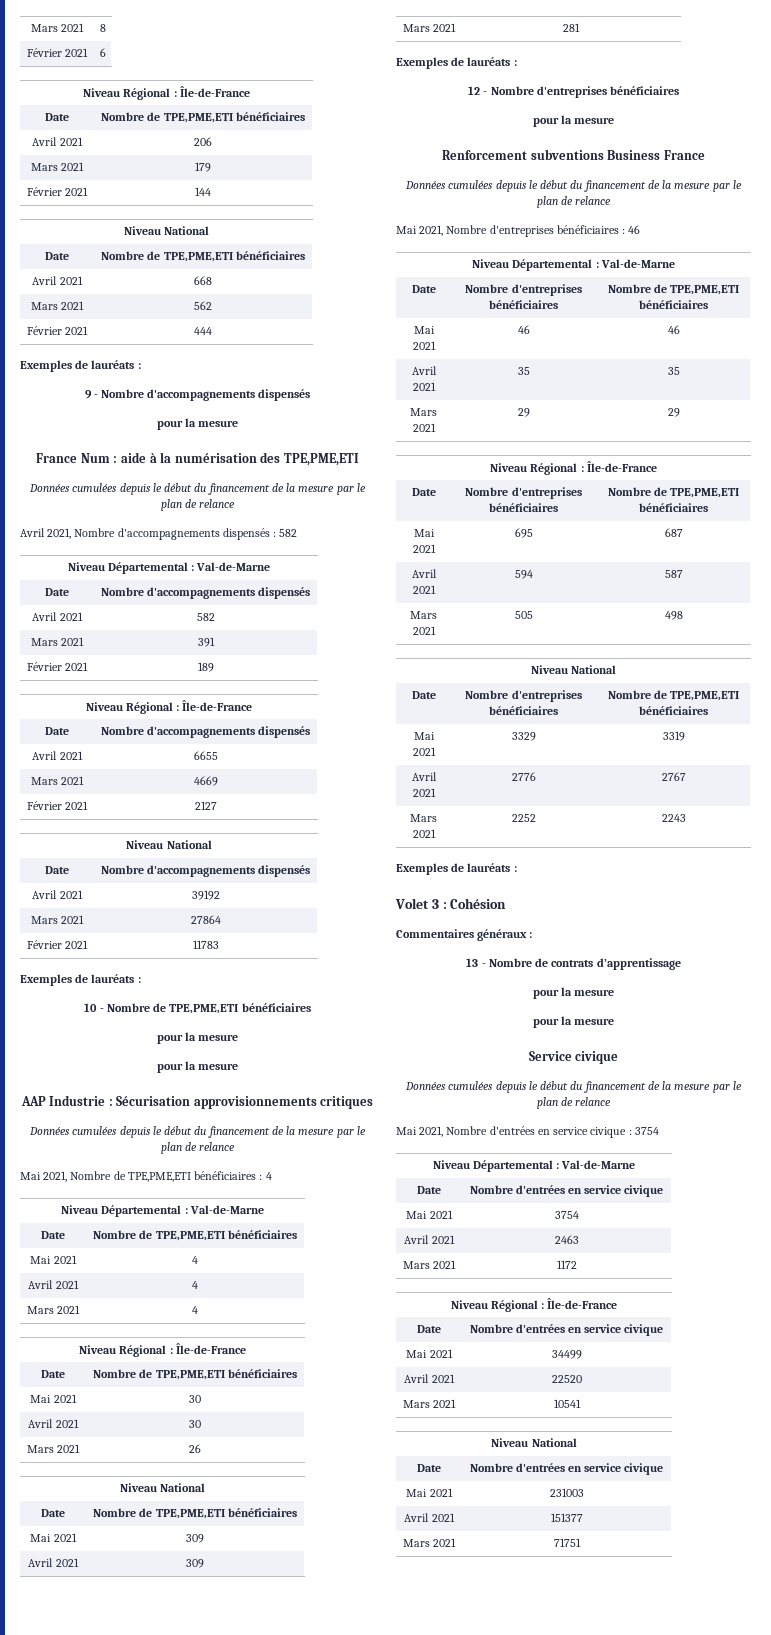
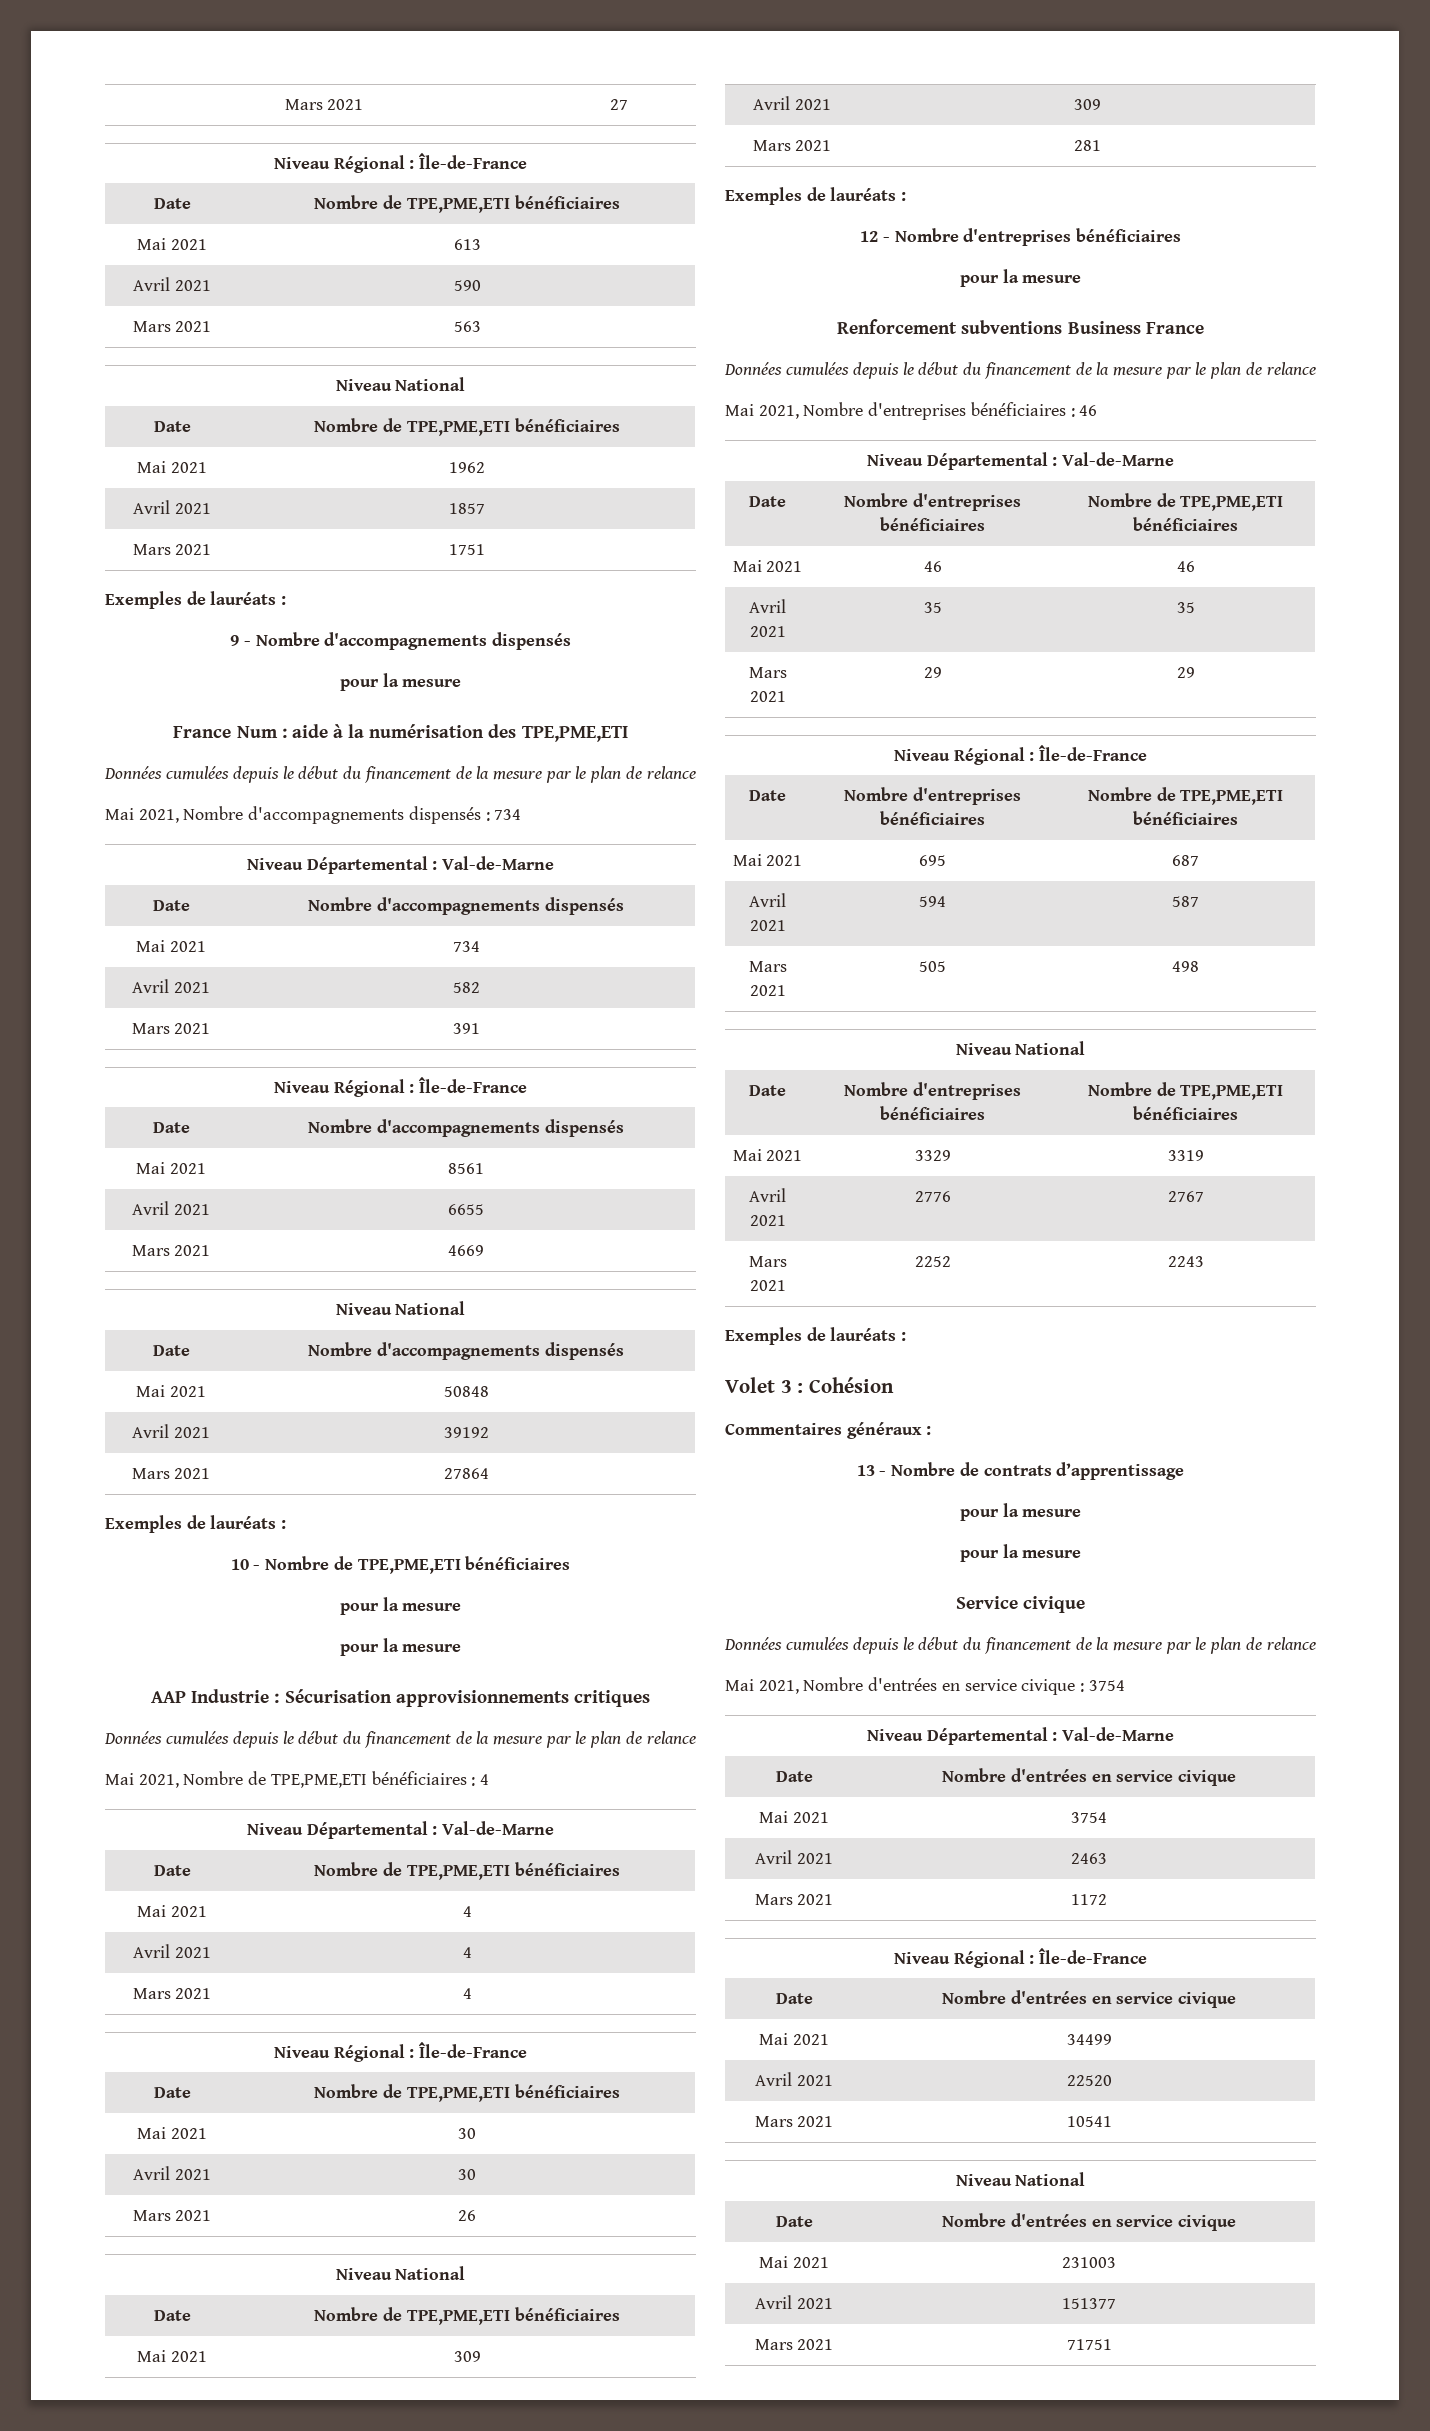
[30,23,85,32] [99,24,106,32] [26,48,89,57] [99,48,106,57] [83,86,250,100] [45,113,69,121] [101,112,305,123] [32,137,83,146] [194,137,212,146] [30,162,85,171] [195,162,211,172] [26,187,89,196] [195,187,211,196] [123,226,210,235] [45,252,69,260] [101,251,305,262] [32,276,83,285] [194,276,212,285] [30,301,85,310] [194,301,212,310] [26,326,89,335] [194,327,212,335] Mars 2021 | 8 // Février 2021 | 6 // Niveau Régional : Île-de-France // Date | Nombre de TPE,PME,ETI bénéficiaires // Avril 2021 | 206 // Mars 2021 | 179 // Février 2021 | 144 // Niveau National // Date | Nombre de TPE,PME,ETI bénéficiaires // Avril 2021 | 668 // Mars 2021 | 562 // Février 2021 | 444 -> [284,99,364,110] [610,99,628,110] [273,153,528,173] [153,198,191,209] [314,195,620,213] [137,238,207,250] [453,239,481,250] [133,277,211,291] [453,280,481,291] [132,321,212,332] [453,321,481,332] [335,377,466,391] [153,421,191,432] [314,418,620,436] [137,461,207,473] [449,462,485,473] [133,500,211,514] [449,503,485,514] [132,544,212,555] [449,544,485,555] Mars 2021 | 27 // Niveau Régional : Île-de-France // Date | Nombre de TPE,PME,ETI bénéficiaires // Mai 2021 | 613 // Avril 2021 | 590 // Mars 2021 | 563 // Niveau National // Date | Nombre de TPE,PME,ETI bénéficiaires // Mai 2021 | 1962 // Avril 2021 | 1857 // Mars 2021 | 1751
[20,528,45,537] Avril -> [105,808,134,820] Mai
[279,529,298,537] 582 -> [494,809,522,820] 734
(311, 593) none -> [136,940,206,952] [452,941,480,952] // Mai 2021 | 734
[26,662,89,671] [197,662,214,672] // Février 2021 | 189 -> (480, 1028) none
(311, 732) none -> [136,1162,206,1174] [448,1163,484,1174] // Mai 2021 | 8561
[26,801,89,810] [194,801,217,810] // Février 2021 | 2127 -> (484, 1250) none
(311, 871) none -> [136,1385,206,1397] [443,1386,489,1397] // Mai 2021 | 50848
[26,940,89,949] [192,940,219,949] // Février 2021 | 11783 -> (489, 1473) none

